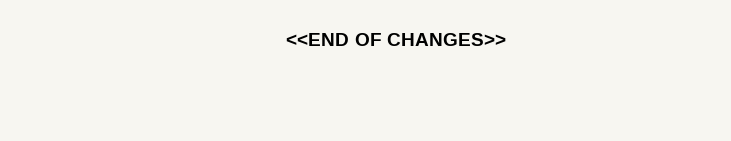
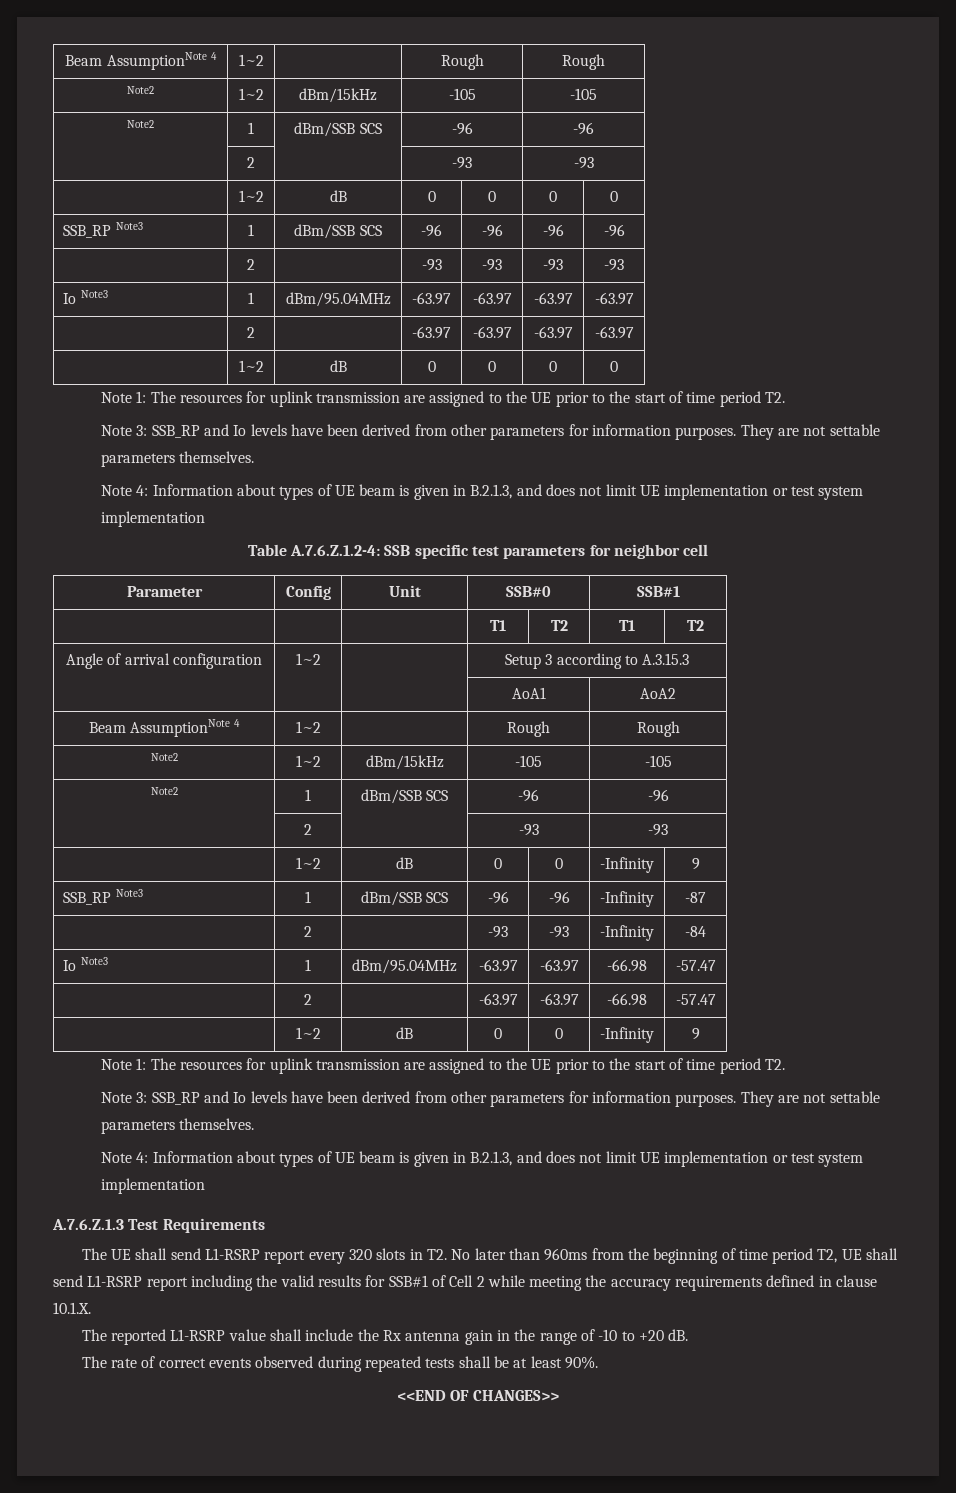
(286, 39) none -> [65,52,217,70] [238,54,264,66] [440,54,484,70] [562,54,605,70] [127,86,154,94] [238,88,264,100] [299,88,377,103] [448,88,476,100] [570,88,597,100] [127,120,154,128] [248,122,254,134] [294,122,382,137] [451,122,473,135] [573,122,594,135] [247,157,255,168] [452,157,472,169] [573,157,594,169] [238,190,264,202] [329,190,347,202] [427,191,436,202] [488,191,496,202] [549,191,557,202] [610,191,618,202] [63,222,143,238] [248,224,254,236] [294,224,382,239] [421,224,442,237] [481,224,503,237] [542,224,564,237] [603,224,625,237] [247,259,255,270] [421,259,442,271] [482,259,502,271] [543,259,563,271] [604,259,624,271] [63,290,108,304] [248,292,254,304] [285,292,391,307] [412,292,451,305] [472,292,512,305] [533,292,573,305] [594,292,634,305] [247,327,255,338] [412,326,451,339] [472,326,512,339] [533,326,573,339] [594,326,634,339] [238,360,264,372] [329,360,347,372] [427,361,436,372] [488,361,496,372] [549,361,557,372] [610,361,618,372] [100,391,785,407] [100,424,880,440] [100,451,255,467] [100,484,864,500] [100,511,205,527] [247,544,709,559] [126,586,203,597] [285,585,331,600] [388,585,421,597] [506,586,551,597] [636,586,680,597] [490,620,506,631] [550,620,568,631] [619,620,635,631] [687,620,704,631] [66,653,262,669] [295,653,321,665] [504,653,690,669] [511,687,546,699] [640,688,676,699] [88,719,241,737] [295,721,321,733] [507,721,550,737] [636,721,680,737] [150,753,178,761] [295,755,321,767] [365,755,444,770] [515,755,542,767] [644,755,672,767] [150,787,178,795] [305,789,311,801] [360,789,449,804] [518,789,539,802] [647,789,669,802] [304,824,312,835] [518,824,539,836] [648,824,668,836] [295,857,321,869] [396,857,413,869] [494,858,502,869] [555,858,563,869] [600,857,654,873] [691,858,700,870] [63,889,143,905] [305,891,311,903] [360,891,449,906] [487,891,509,904] [548,891,570,904] [600,891,654,907] [685,892,706,903] [304,926,312,937] [488,926,508,938] [549,926,569,938] [600,925,654,941] [685,926,706,937] [63,957,108,971] [305,959,311,971] [352,959,457,974] [478,959,518,972] [539,959,579,972] [607,959,647,972] [675,960,716,971] [304,994,312,1005] [478,993,518,1006] [539,993,579,1006] [607,993,647,1006] [675,994,716,1005] [295,1027,321,1039] [396,1027,413,1039] [494,1028,502,1039] [555,1028,563,1039] [600,1027,654,1043] [691,1028,700,1040] [100,1058,785,1074] [100,1091,880,1107] [100,1118,255,1134] [100,1151,864,1167] [100,1178,205,1194] [52,1218,265,1233] [81,1248,899,1264] [53,1275,878,1291] [53,1302,91,1314] [81,1329,689,1345] [81,1356,598,1372] Beam AssumptionNote 4 | 1~2 | | Rough | Rough // Note2 | 1~2 | dBm/15kHz | -105 | -105 // Note2 | 1 | dBm/SSB SCS | -96 | -96 // | 2 | | -93 | -93 // | 1~2 | dB | 0 | 0 | 0 | 0 // SSB_RP Note3 | 1 | dBm/SSB SCS | -96 | -96 | -96 | -96 // | 2 | | -93 | -93 | -93 | -93 // Io Note3 | 1 | dBm/95.04MHz | -63.97 | -63.97 | -63.97 | -63.97 // | 2 | | -63.97 | -63.97 | -63.97 | -63.97 // | 1~2 | dB | 0 | 0 | 0 | 0 // Note 1: The resources for uplink transmission are assigned to the UE prior to the start of time period T2. // Note 3: SSB_RP and Io levels have been derived from other parameters for information purposes. They are not settable parameters themselves. // Note 4: Information about types of UE beam is given in B.2.1.3, and does not limit UE implementation or test system implementation // Table A.7.6.Z.1.2-4: SSB specific test parameters for neighbor cell // Parameter | Config | Unit | SSB#0 | SSB#1 // | | | T1 | T2 | T1 | T2 // Angle of arrival configuration | 1~2 | | Setup 3 according to A.3.15.3 // | | | AoA1 | AoA2 // Beam AssumptionNote 4 | 1~2 | | Rough | Rough // Note2 | 1~2 | dBm/15kHz | -105 | -105 // Note2 | 1 | dBm/SSB SCS | -96 | -96 // | 2 | | -93 | -93 // | 1~2 | dB | 0 | 0 | -Infinity | 9 // SSB_RP Note3 | 1 | dBm/SSB SCS | -96 | -96 | -Infinity | -87 // | 2 | | -93 | -93 | -Infinity | -84 // Io Note3 | 1 | dBm/95.04MHz | -63.97 | -63.97 | -66.98 | -57.47 // | 2 | | -63.97 | -63.97 | -66.98 | -57.47 // | 1~2 | dB | 0 | 0 | -Infinity | 9 // Note 1: The resources for uplink transmission are assigned to the UE prior to the start of time period T2. // Note 3: SSB_RP and Io levels have been derived from other parameters for information purposes. They are not settable parameters themselves. // Note 4: Information about types of UE beam is given in B.2.1.3, and does not limit UE implementation or test system implementation // A.7.6.Z.1.3 Test Requirements // The UE shall send L1-RSRP report every 320 slots in T2. No later than 960ms from the beginning of time period T2, UE shall send L1-RSRP report including the valid results for SSB#1 of Cell 2 while meeting the accuracy requirements defined in clause 10.1.X. // The reported L1-RSRP value shall include the Rx antenna gain in the range of -10 to +20 dB. // The rate of correct events observed during repeated tests shall be at least 90%. //

